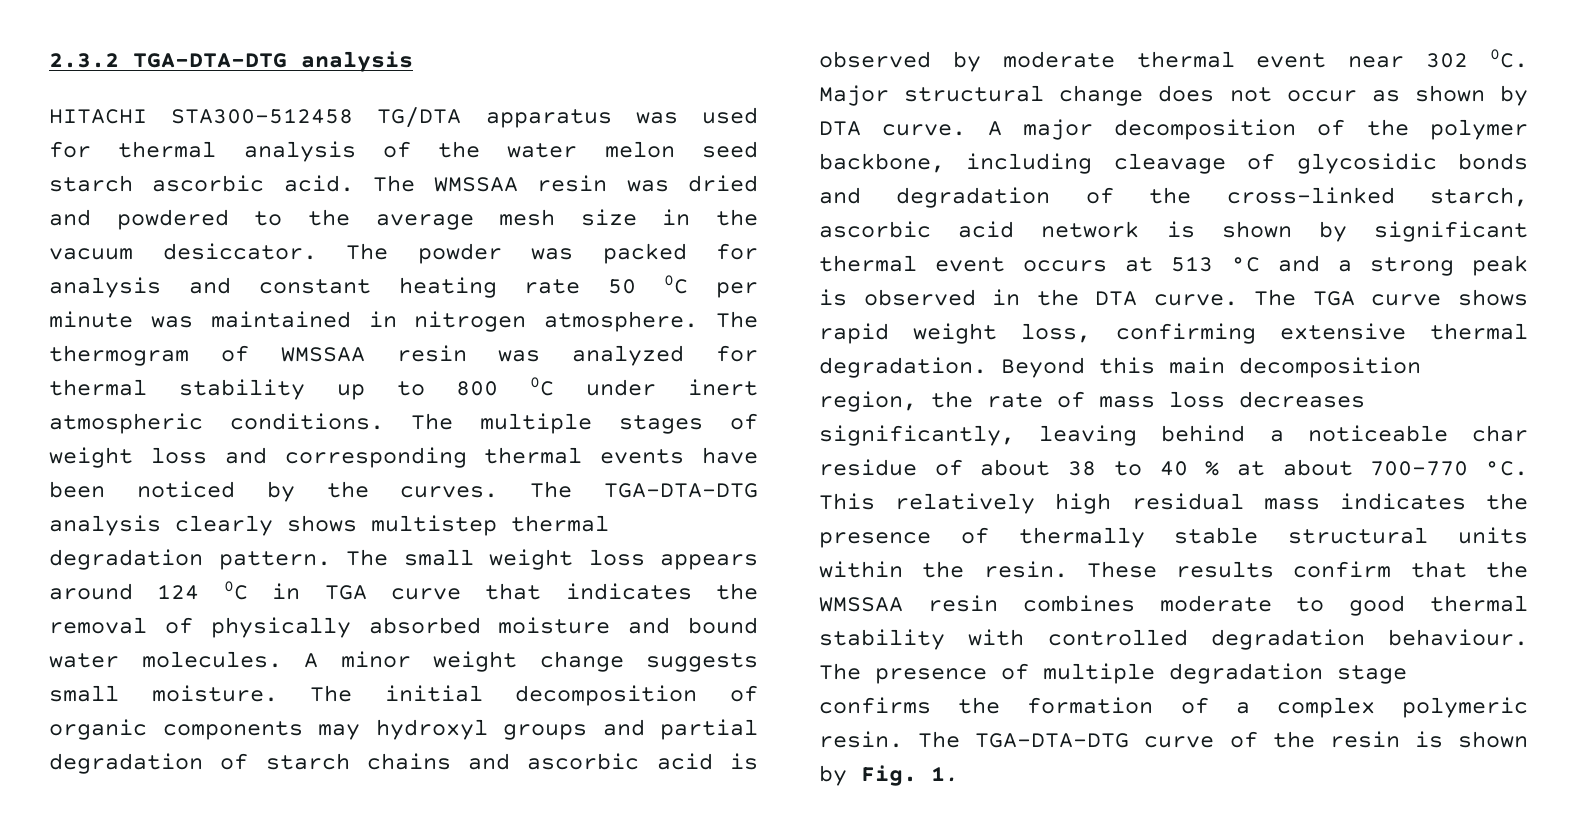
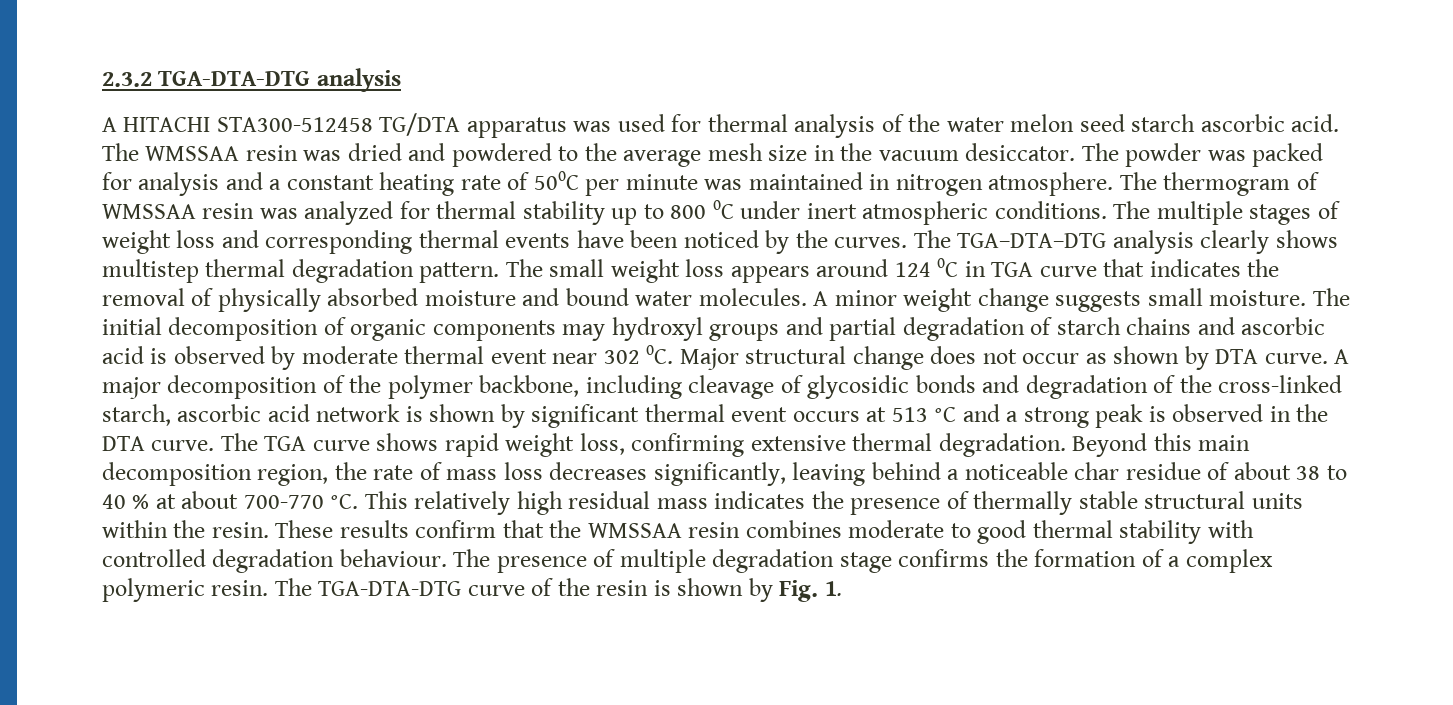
(413, 61) none -> [102,117,117,132] A
(231, 285) none -> [269,179,282,190] a
[608,275,689,294] 50 0C -> [507,171,579,190] of 500C

